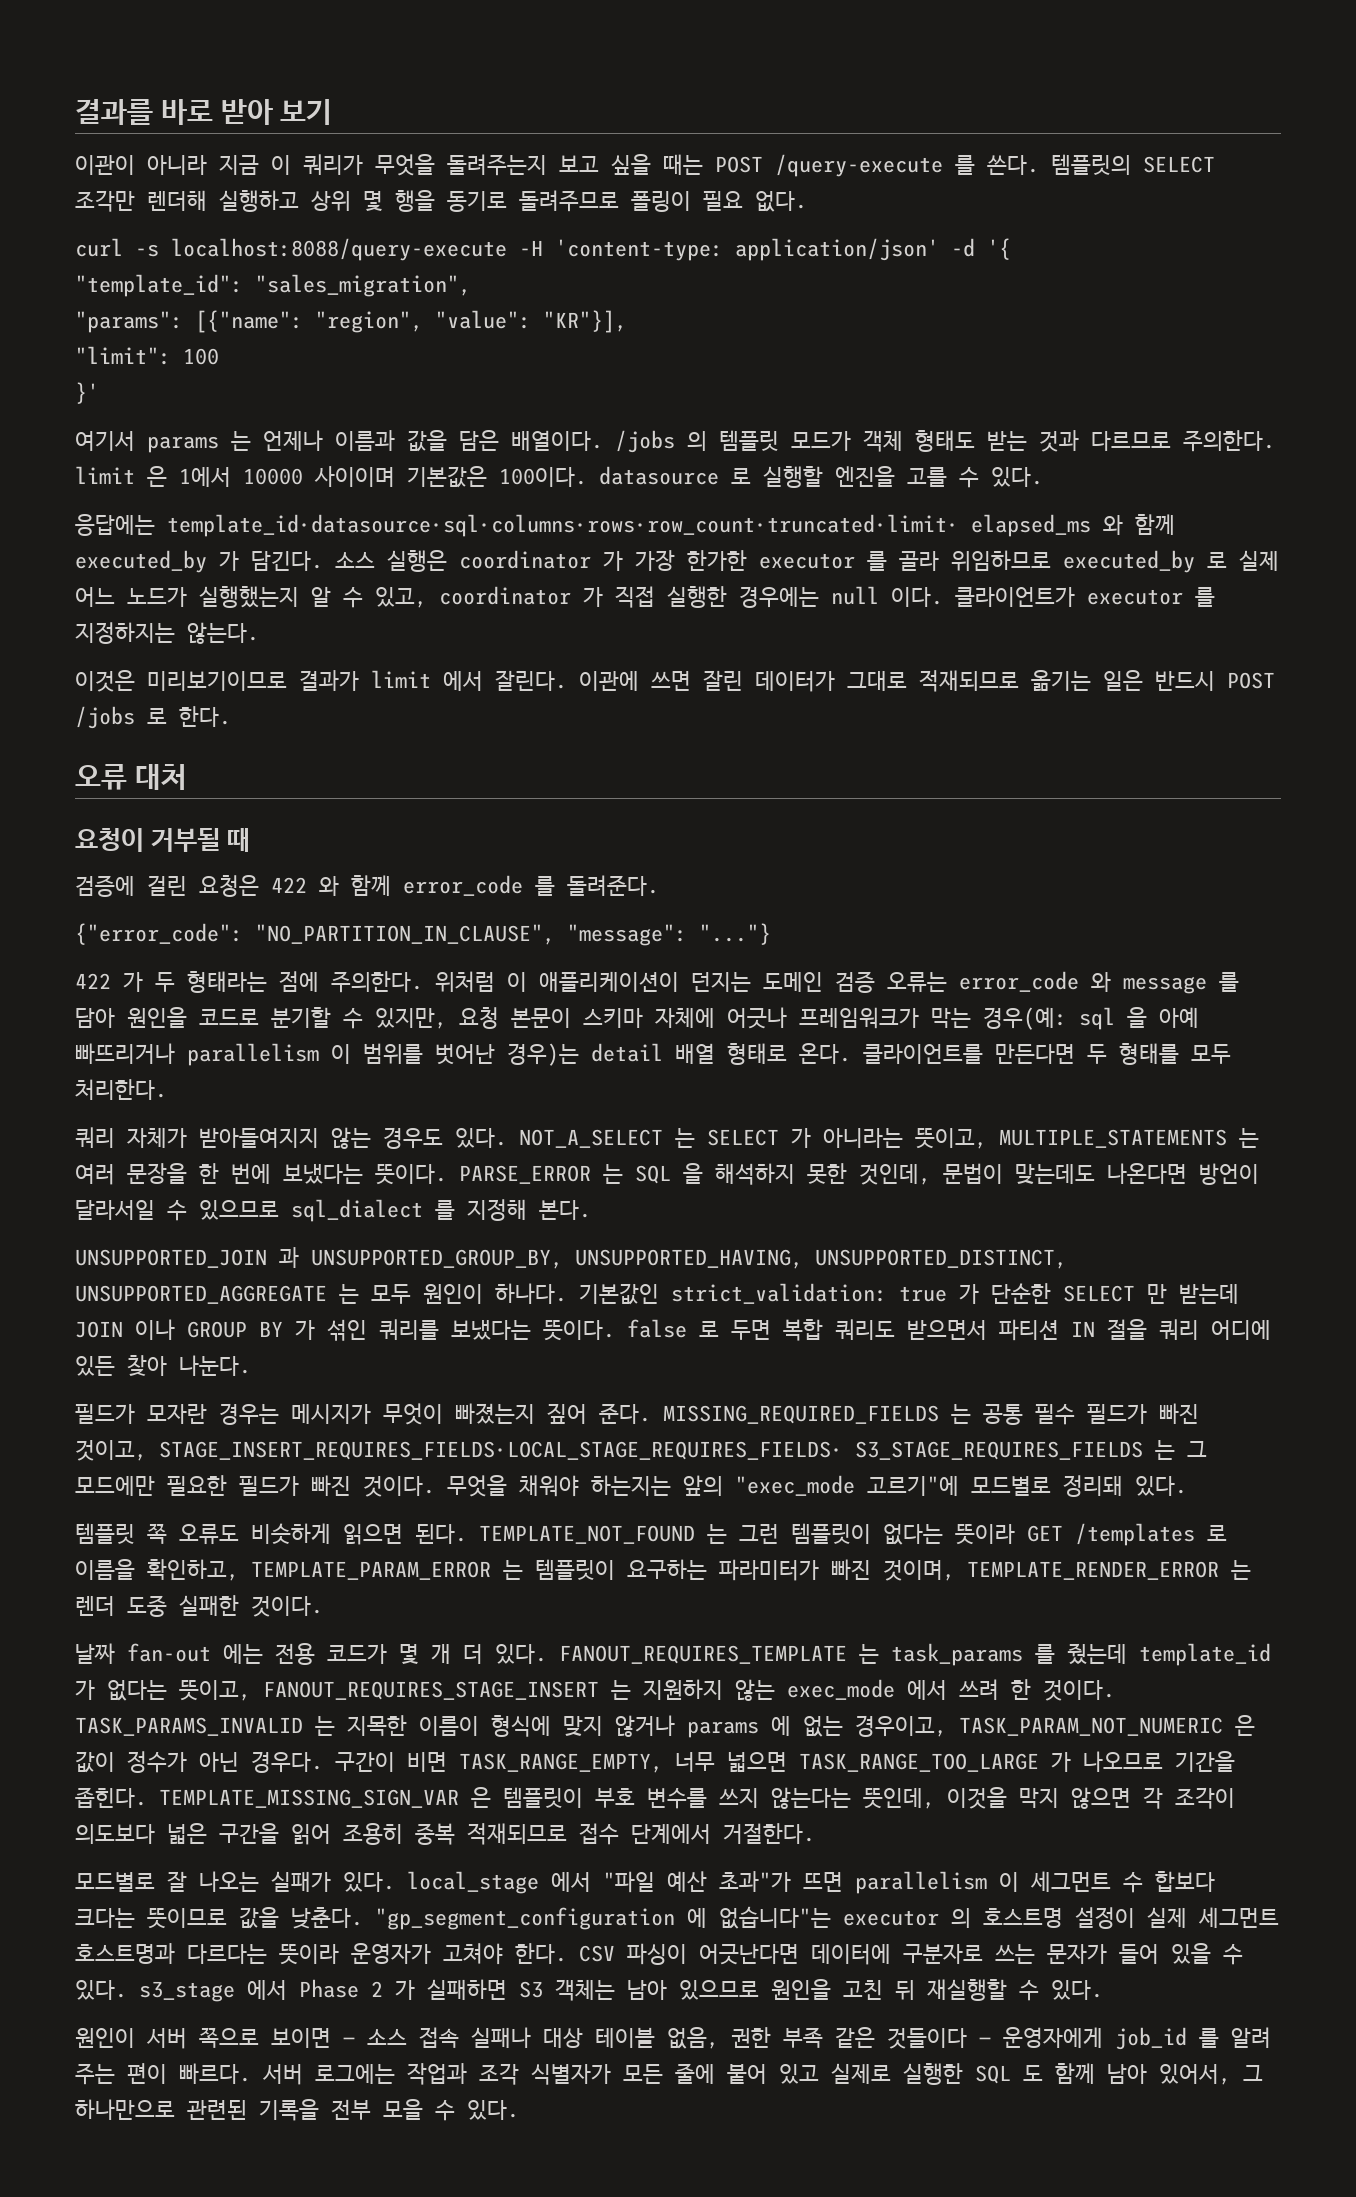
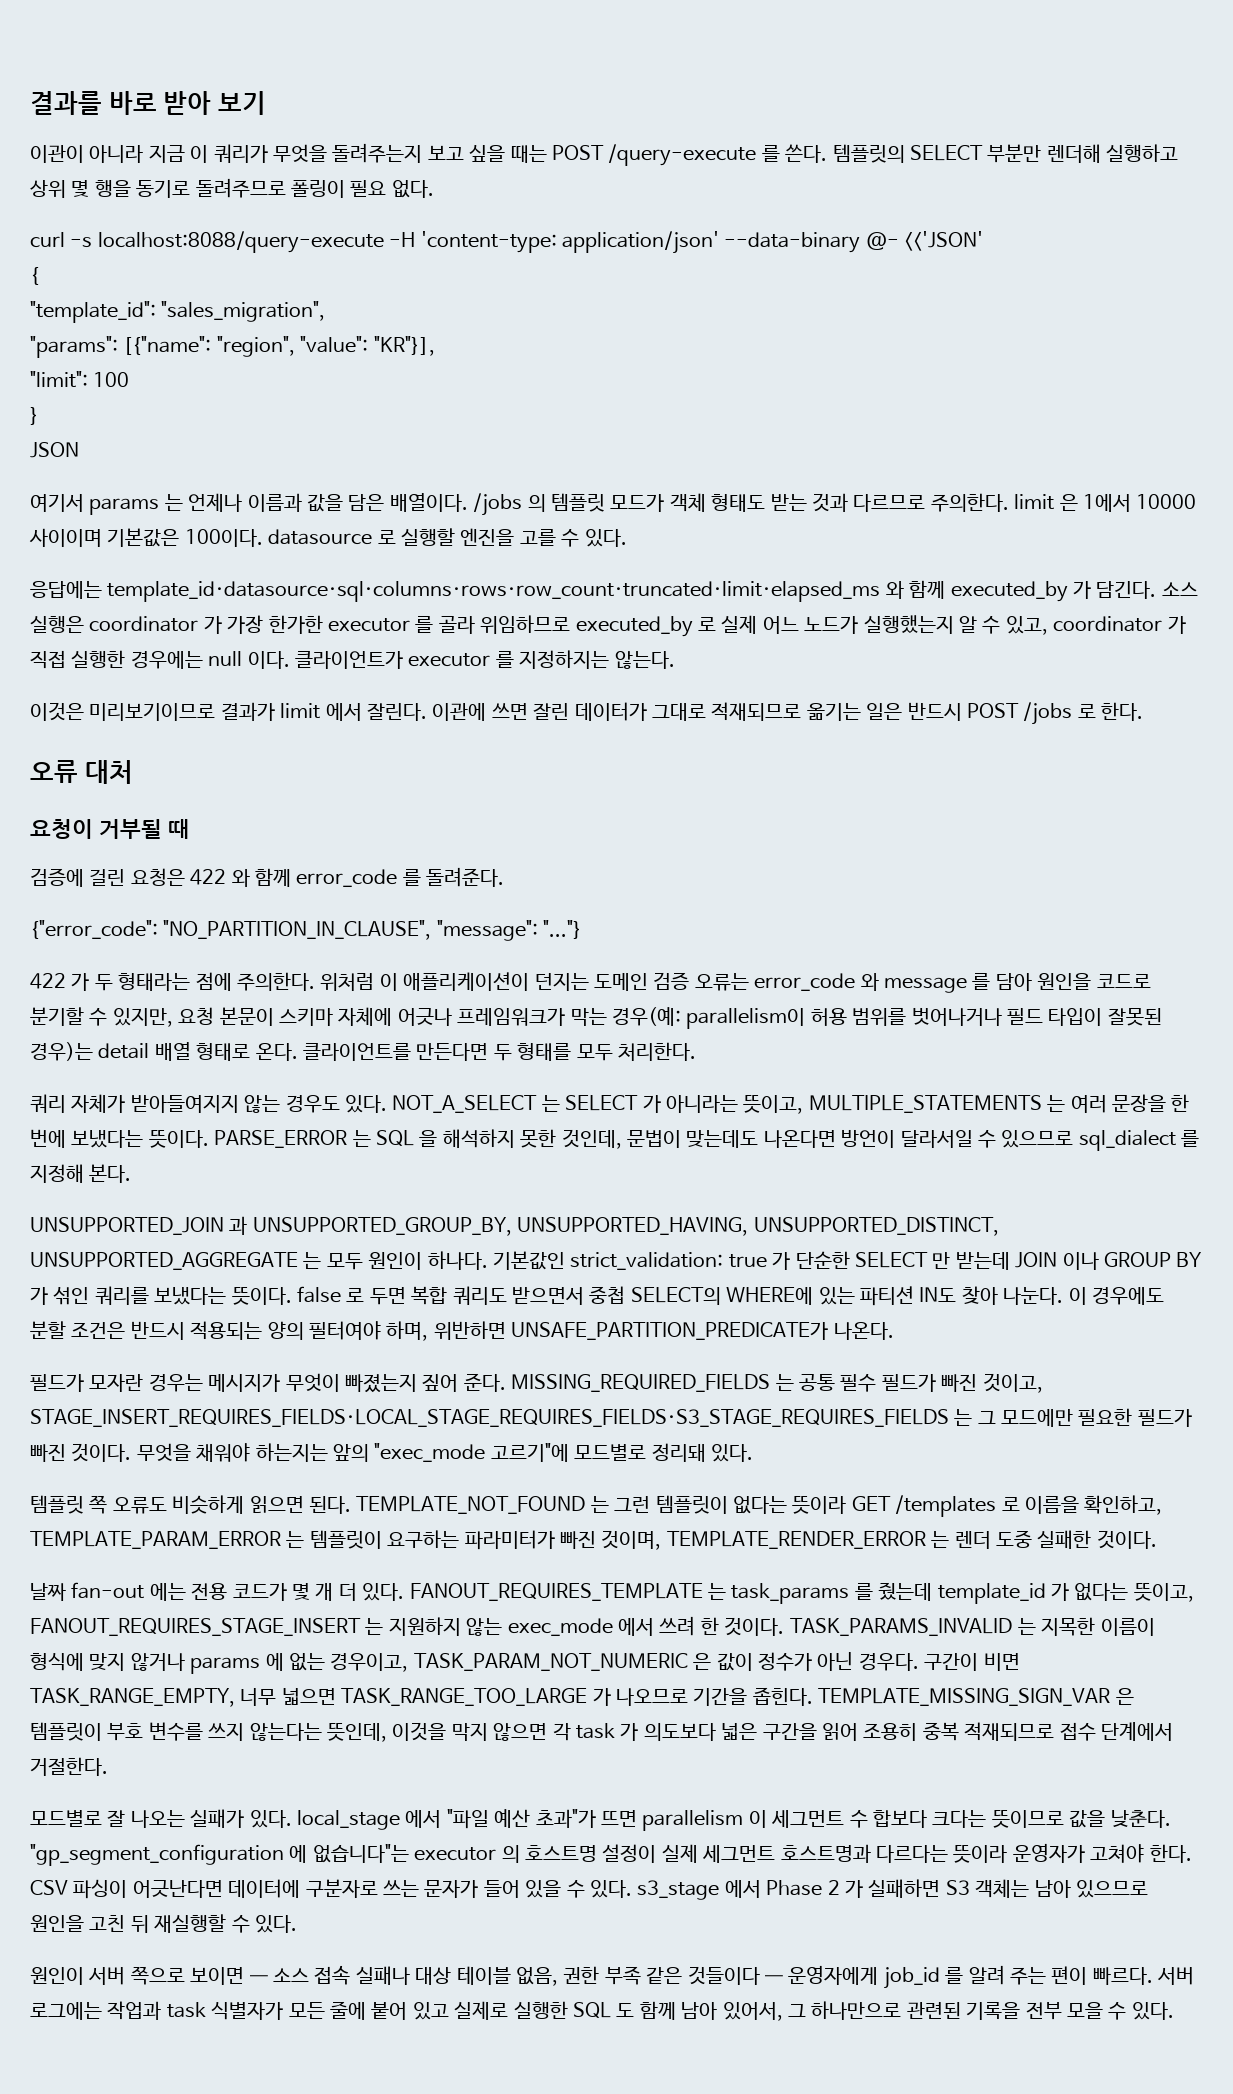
[75,190,135,212] 조각만 -> [987,144,1042,163] 부분만
[951,238,1011,260] -d '{ -> [724,231,984,253] [30,267,39,285] --data-binary @- <<'JSON' // {
[75,382,99,404] }' -> [30,407,39,425] [30,442,79,458] } // JSON
[167,514,1091,537] template_id·datasource·sql·columns·rows·row_count·truncated·limit· elapsed_ms -> [107,581,881,602] template_id·datasource·sql·columns·rows·row_count·truncated·limit·elapsed_ms
[1079,1007,1199,1030] [75,1043,495,1066] sql 을 아예 빠뜨리거나 parallelism 이 범위를 벗어난 -> [686,1007,1162,1029] parallelism이 허용 범위를 벗어나거나 필드 타입이 잘못된
[999,1319,1271,1341] [75,1355,251,1376] 파티션 IN 절을 쿼리 어디에 있든 찾아 나눈다. -> [589,1286,1164,1306] [30,1321,894,1341] 중첩 SELECT의 WHERE에 있는 파티션 IN도 찾아 나눈다. 이 경우에도 분할 조건은 반드시 적용되는 양의 필터여야 하며, 위반하면 UNSAFE_PARTITION_PREDICATE가 나온다.
[159,1441,1143,1460] STAGE_INSERT_REQUIRES_FIELDS·LOCAL_STAGE_REQUIRES_FIELDS· S3_STAGE_REQUIRES_FIELDS -> [30,1409,949,1427] STAGE_INSERT_REQUIRES_FIELDS·LOCAL_STAGE_REQUIRES_FIELDS·S3_STAGE_REQUIRES_FIELDS
[1175,1787,1235,1809] 조각이 -> [575,1723,639,1741] task 가
[479,2063,519,2085] 조각 -> [166,2002,206,2018] task

